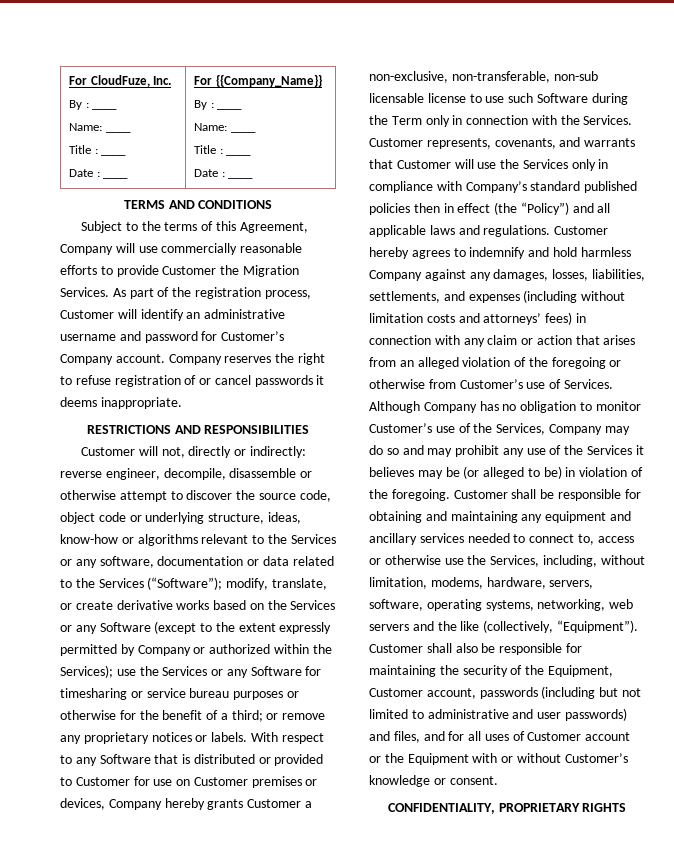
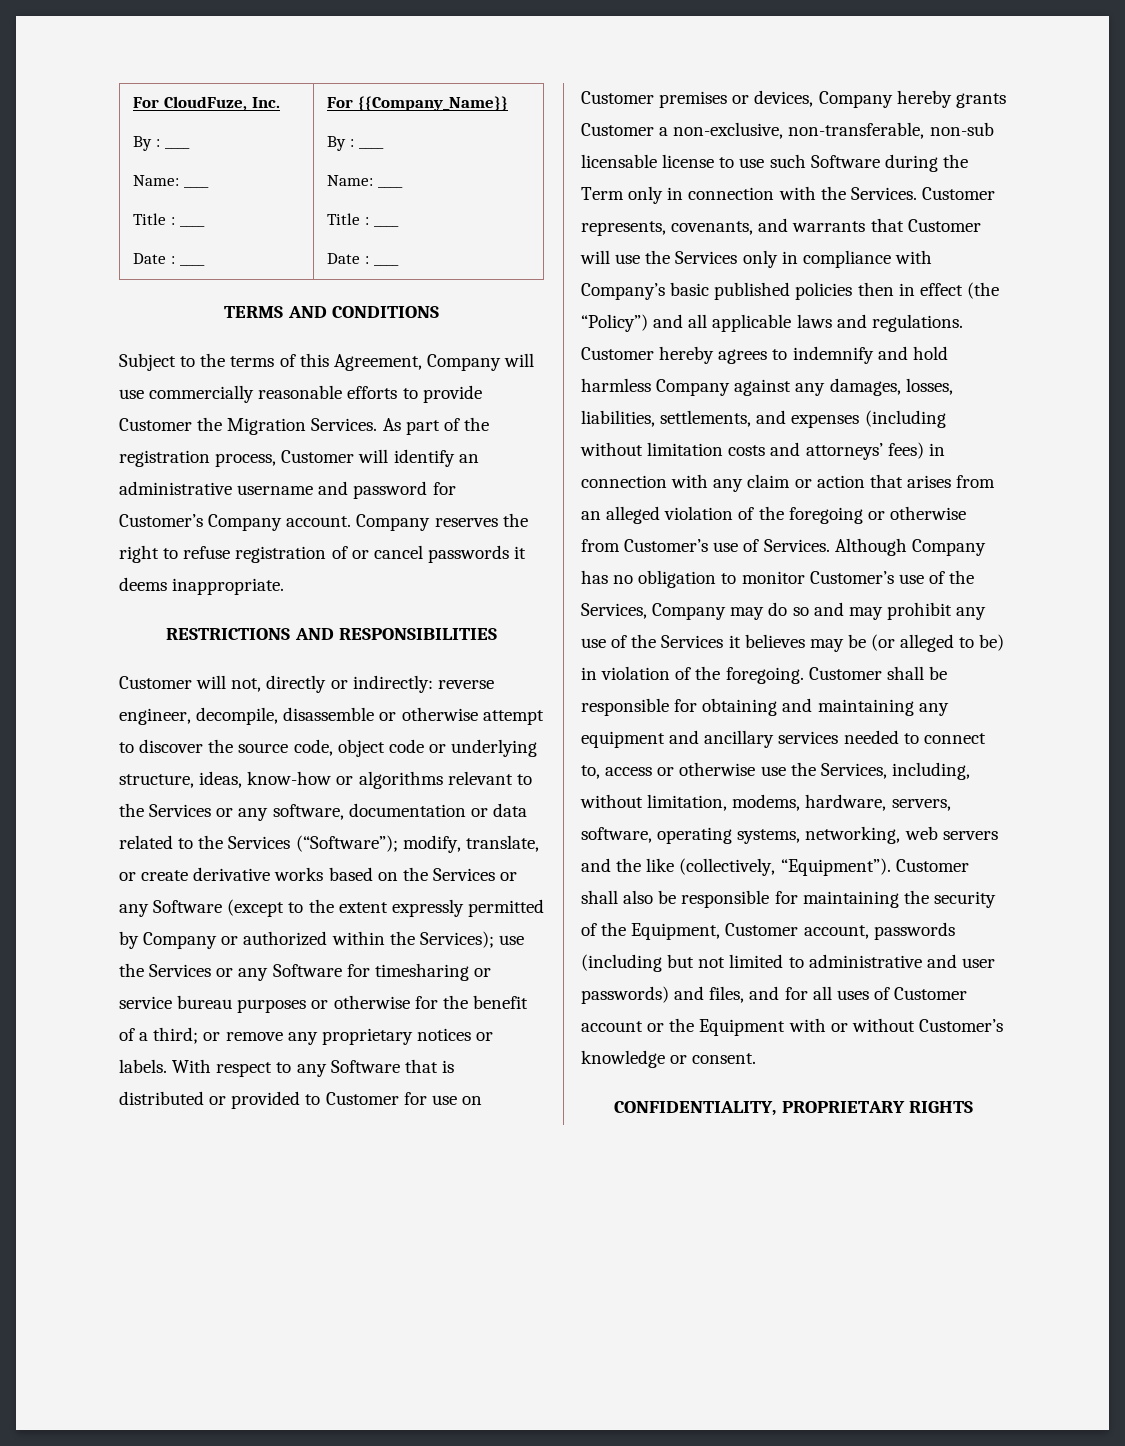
[530,181,581,191] standard -> [670,282,710,296] basic

